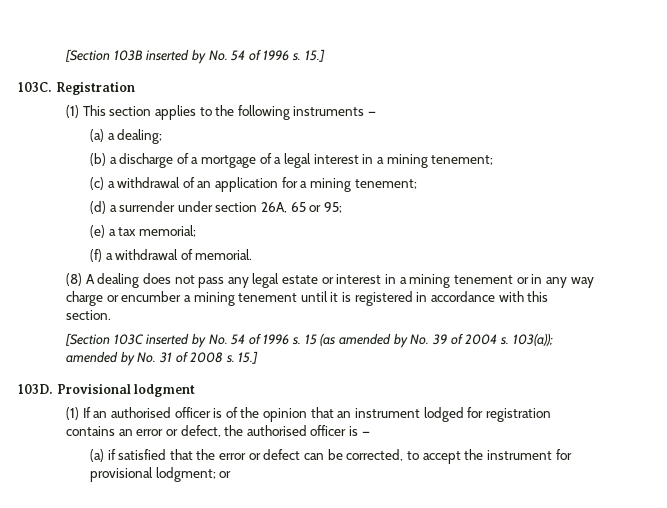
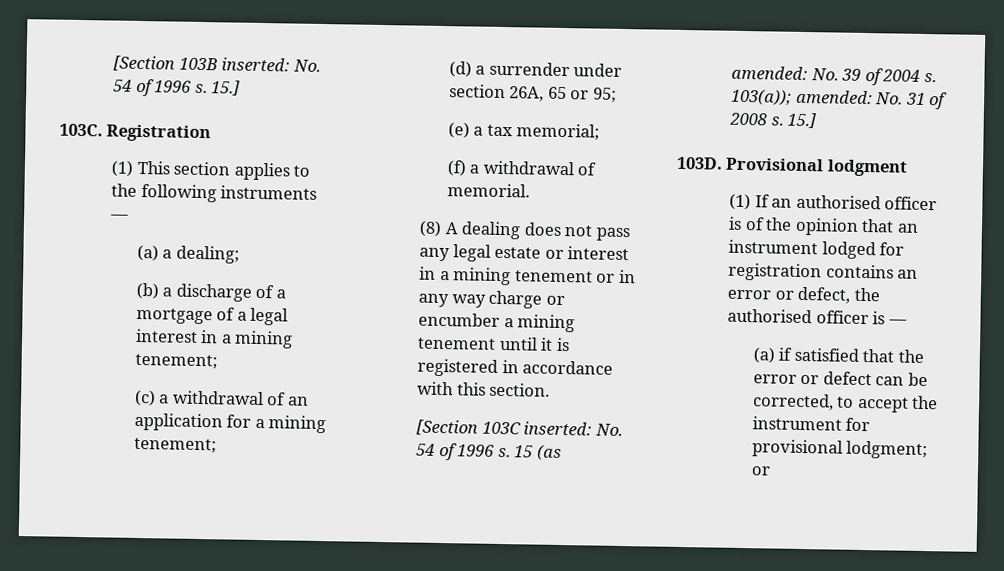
[146,49,206,64] inserted by -> [221,57,291,72] inserted:
[146,333,206,348] inserted by -> [523,421,593,436] inserted:
[339,333,408,348] amended by -> [731,65,809,81] amended:
[65,351,135,366] amended by -> [795,89,873,105] amended:

